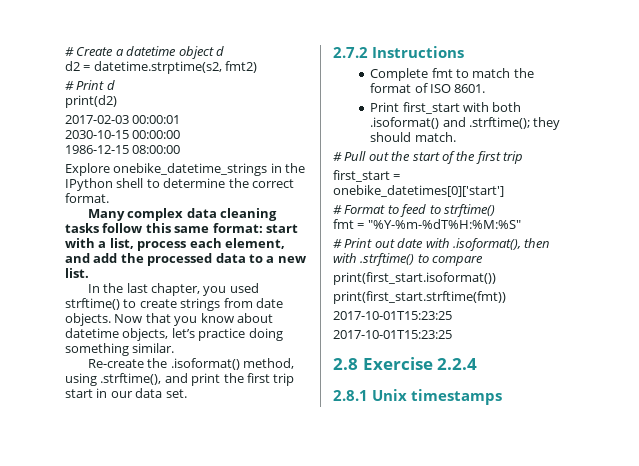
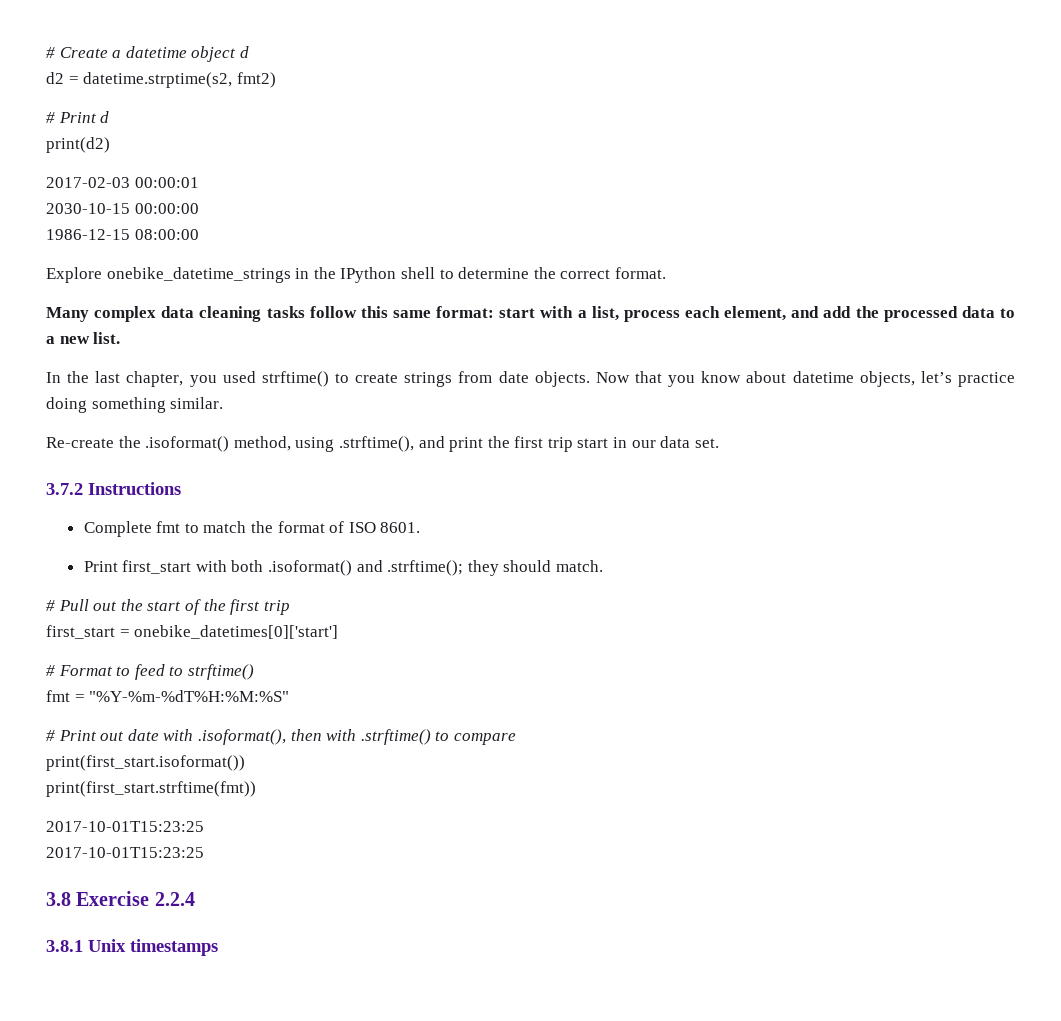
[333,47,368,58] 2.7.2 -> [46,483,83,495] 3.7.2
[333,358,358,370] 2.8 -> [46,892,71,906] 3.8
[333,390,368,401] 2.8.1 -> [46,940,83,952] 3.8.1

